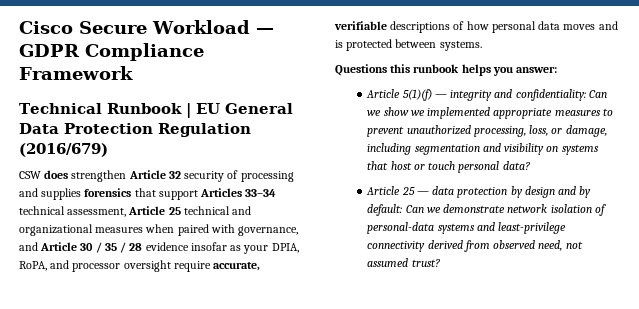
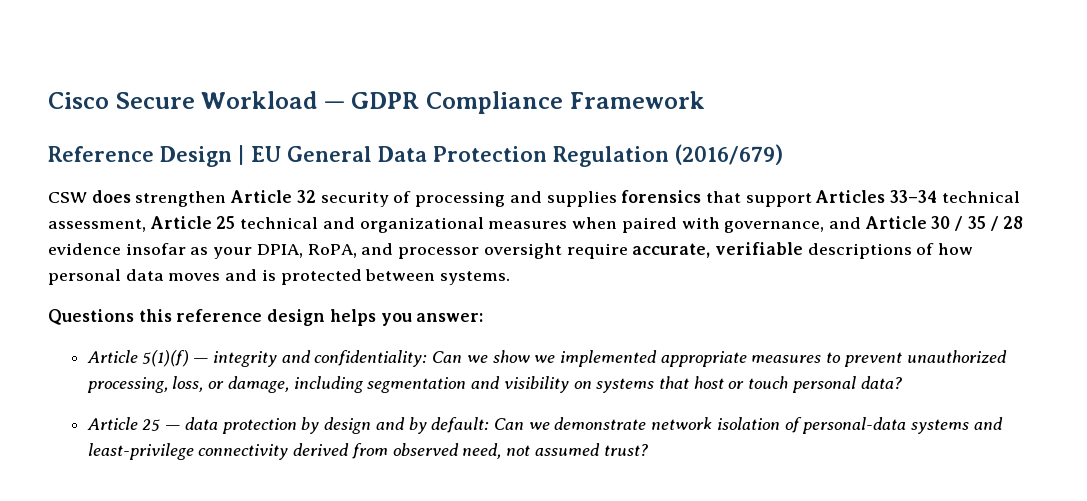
[19,103,182,114] Technical Runbook -> [48,146,232,167] Reference Design
[413,64,460,73] runbook -> [176,309,326,326] reference design

